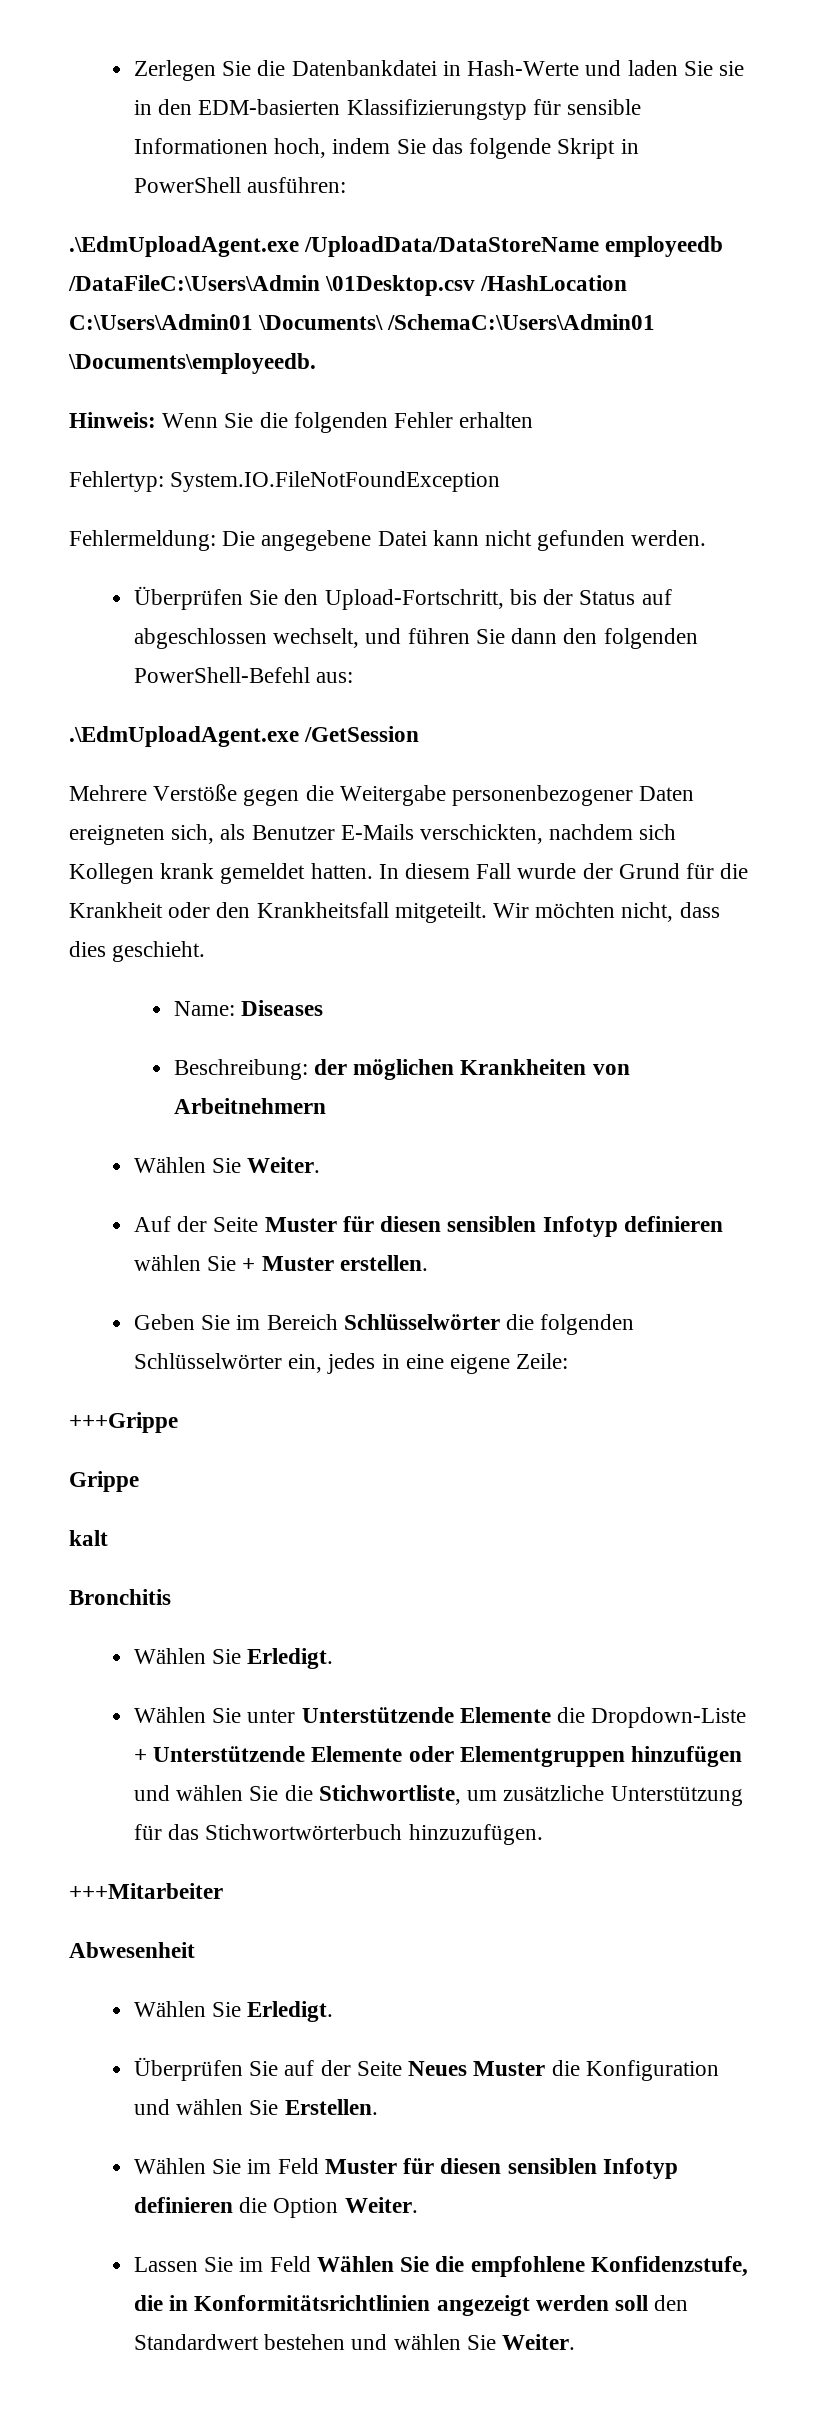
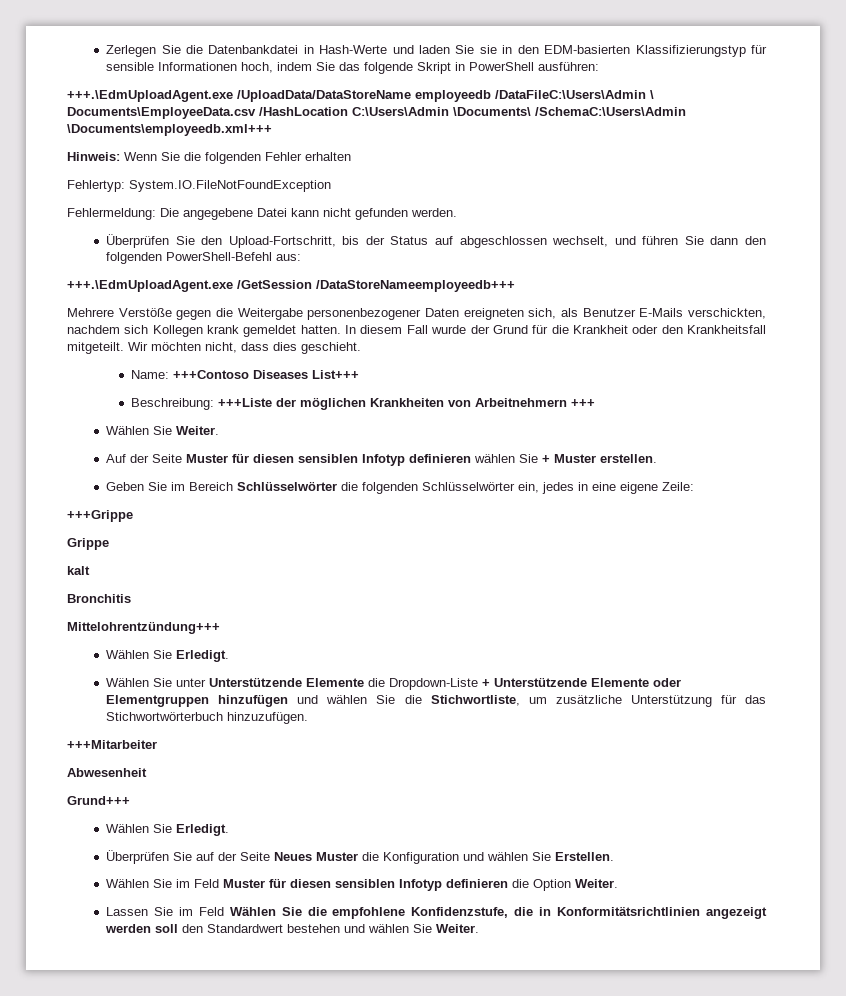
[69,236,299,257] .\EdmUploadAgent.exe -> [67,90,233,102] +++.\EdmUploadAgent.exe
[325,275,628,296] [69,314,656,330] [68,353,316,374] \01Desktop.csv /HashLocation C:\Users\Admin01 \Documents\ /SchemaC:\Users\Admin01 \Documents\employeedb. -> [650,90,654,99] [67,107,686,119] [67,124,272,136] \ Documents\EmployeeData.csv /HashLocation C:\Users\Admin \Documents\ /SchemaC:\Users\Admin \Documents\employeedb.xml+++
[69,726,299,747] .\EdmUploadAgent.exe -> [67,280,233,292] +++.\EdmUploadAgent.exe
(420, 734) none -> [316,280,515,292] /DataStoreNameemployeedb+++
(235, 1008) none -> [172,370,249,379] +++Contoso
(323, 1008) none -> [311,370,359,379] List+++
(308, 1069) none -> [217,398,272,407] +++Liste
(326, 1106) none -> [570,399,595,407] +++
(171, 1597) none -> [67,621,220,634] // Mittelohrentzündung+++
(195, 1950) none -> [67,796,130,805] // Grund+++

